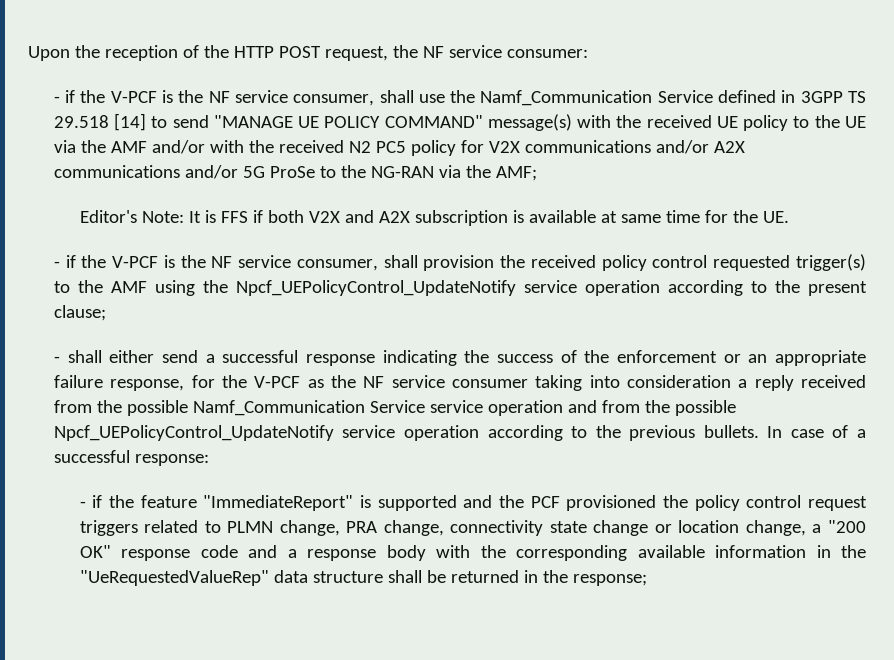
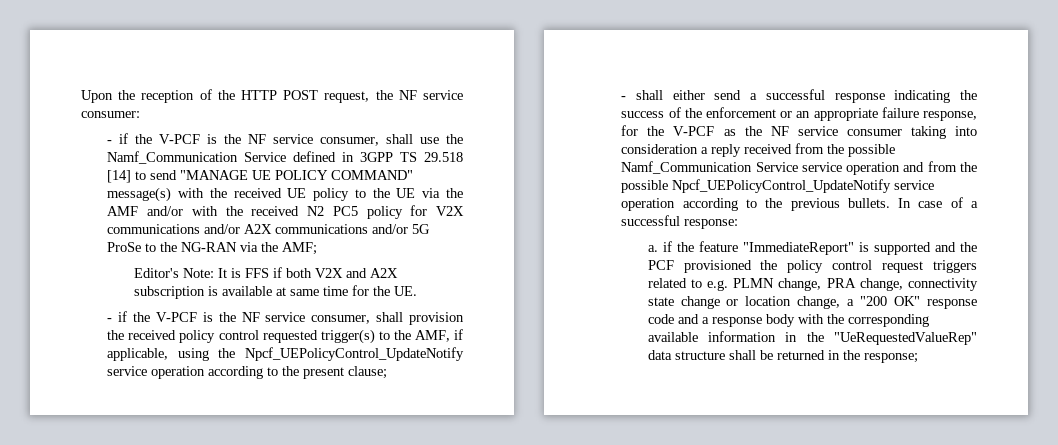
[110,281,147,293] AMF -> [414,329,463,342] [107,348,169,361] AMF, if applicable,
[79,501,86,508] - -> [647,245,658,252] a.
(221, 527) none -> [707,280,729,291] e.g.

